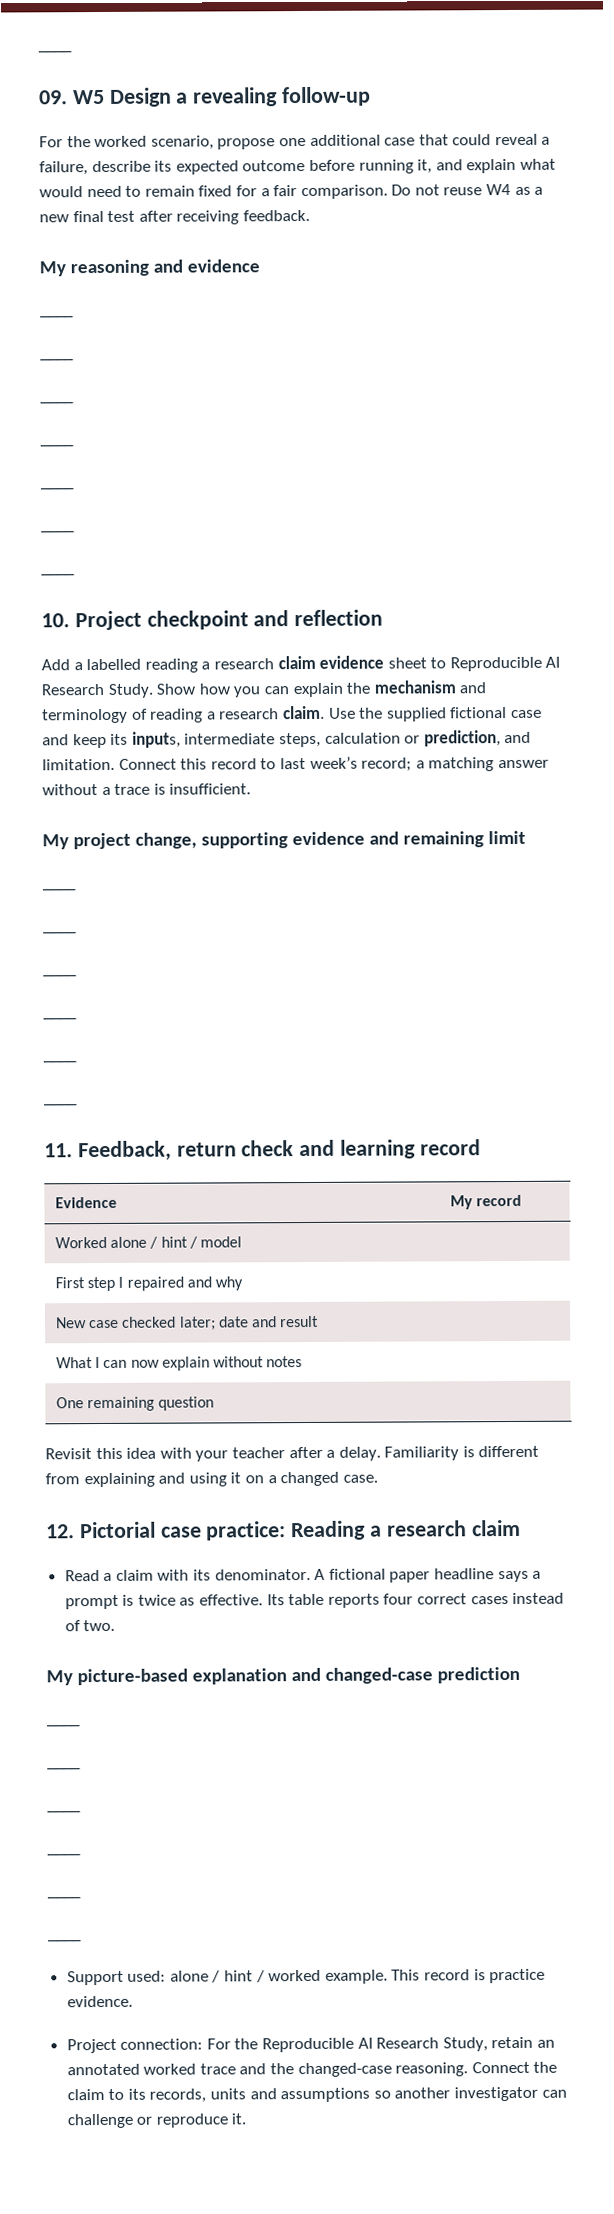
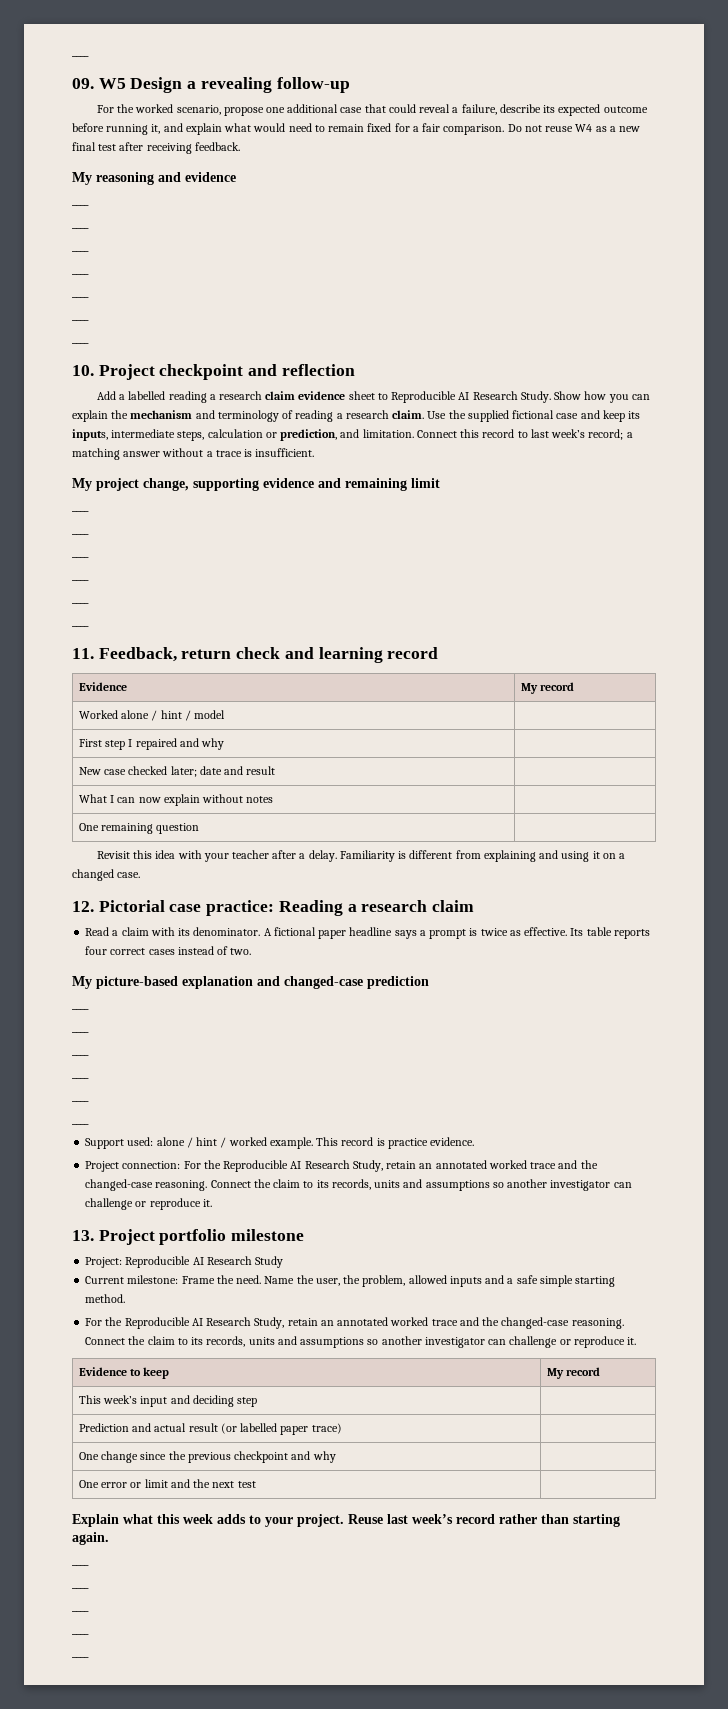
(247, 2119) none -> [72,1229,305,1245] [85,1256,284,1268] [85,1275,616,1287] [85,1294,126,1303] [85,1317,624,1329] [85,1336,637,1348] [78,1367,170,1379] [546,1367,601,1379] [78,1395,258,1407] [78,1423,342,1435] [78,1451,336,1463] [78,1479,256,1488] [72,1514,620,1527] [72,1532,109,1545] [72,1564,89,1566] [72,1587,89,1589] [72,1610,89,1612] [72,1633,89,1635] [72,1656,89,1658] // 13. Project portfolio milestone // Project: Reproducible AI Research Study // Current milestone: Frame the need. Name the user, the problem, allowed inputs and a safe simple starting method. // For the Reproducible AI Research Study, retain an annotated worked trace and the changed-case reasoning. Connect the claim to its records, units and assumptions so another investigator can challenge or reproduce it. // Evidence to keep | My record // This week’s input and deciding step | // Prediction and actual result (or labelled paper trace) | // One change since the previous checkpoint and why | // One error or limit and the next test | // Explain what this week adds to your project. Reuse last week’s record rather than starting again. // ____ // ____ // ____ // ____ // ____

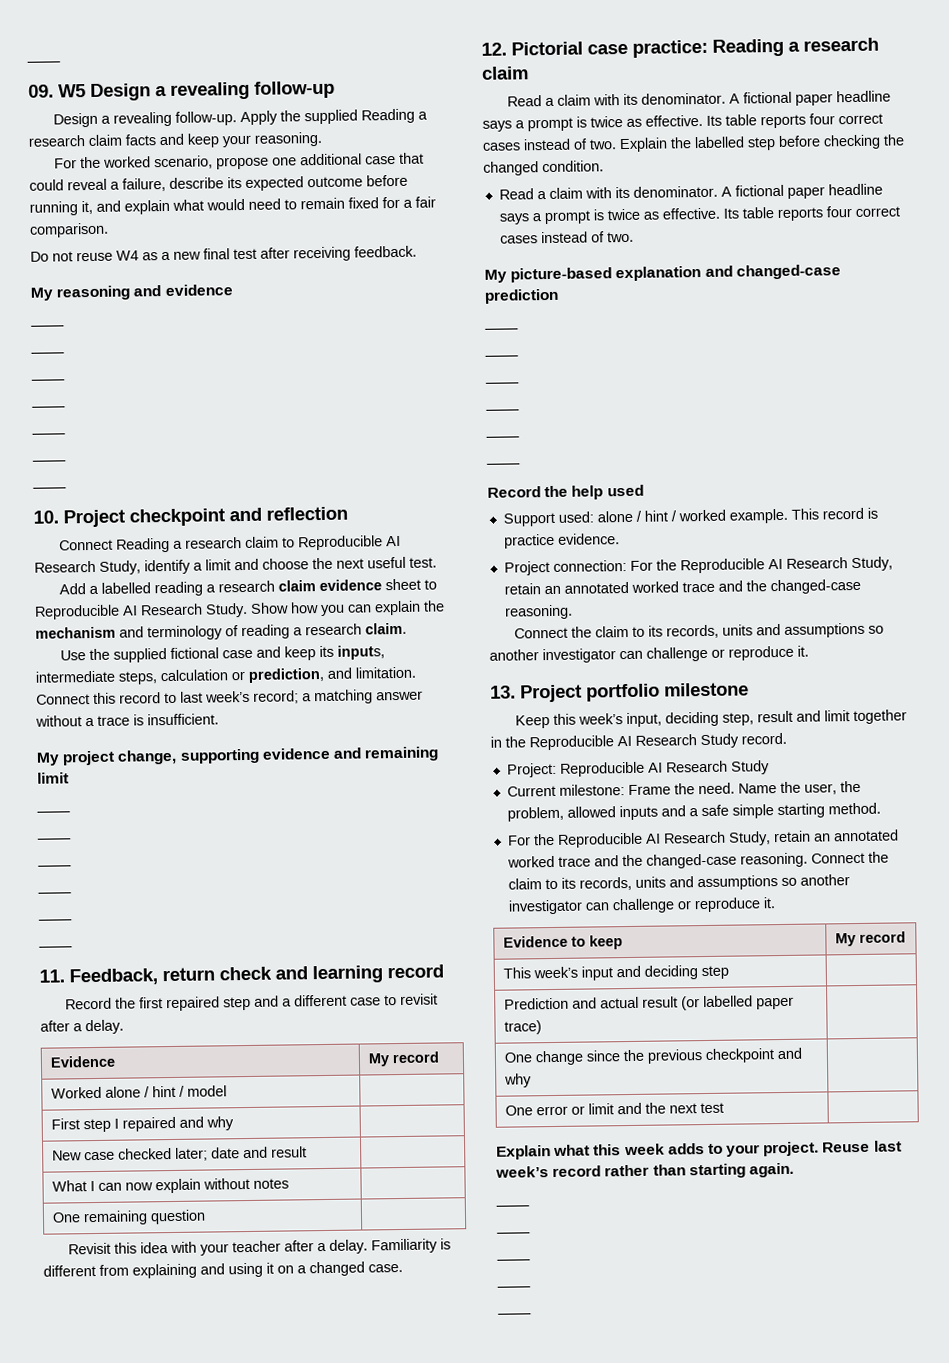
(350, 85) none -> [52,108,428,128] [28,131,322,148] // Design a revealing follow-up. Apply the supplied Reading a research claim facts and keep your reasoning.
(505, 129) none -> (109, 230) //
(355, 370) none -> [58,535,401,553] [34,556,437,575] // Connect Reading a research claim to Reproducible AI Research Study, identify a limit and choose the next useful test.
(425, 414) none -> (407, 628) //
(439, 653) none -> [64,993,438,1012] [40,1019,124,1035] // Record the first repaired step and a different case to revisit after a delay.
(475, 906) none -> [506,90,891,107] [482,113,883,132] [482,134,905,153] [483,160,604,176] // Read a claim with its denominator. A fictional paper headline says a prompt is twice as effective. Its table reports four correct cases instead of two. Explain the labelled step before checking the changed condition.
(89, 1124) none -> [487,484,644,500] // Record the help used
(208, 1185) none -> (573, 612) //
(305, 1235) none -> [514,709,907,729] [490,732,787,751] // Keep this week’s input, deciding step, result and limit together in the Reproducible AI Research Study record.

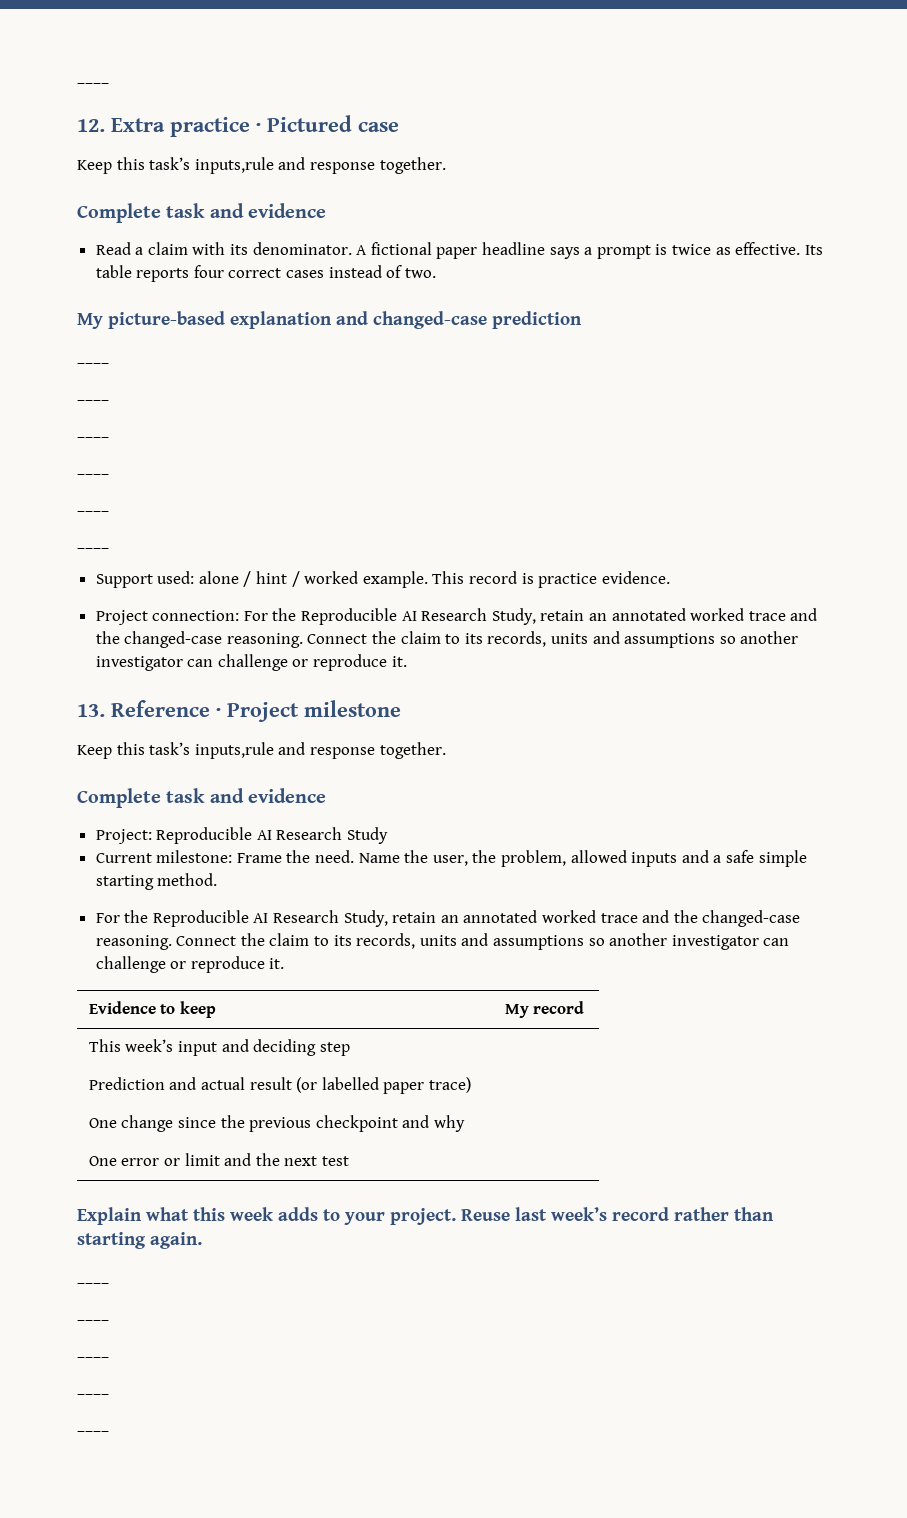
[26,59,61,63] [28,80,335,101] [52,108,428,128] [28,131,322,148] [53,152,424,170] [29,174,408,192] [29,196,436,216] [29,222,109,238] [30,245,417,262] [30,284,233,301] [30,323,65,327] [30,350,65,354] [30,377,66,381] [31,404,66,408] [31,431,66,435] [32,458,67,462] [32,485,67,489] [33,506,348,528] [58,535,401,553] [34,556,437,575] [58,578,437,597] [34,600,445,620] [35,622,407,641] [59,645,385,663] [35,666,416,685] [36,689,423,705] [35,713,219,727] [36,746,440,766] [37,772,69,784] [36,809,71,813] [36,836,72,840] [37,863,72,867] [37,890,72,894] [38,917,73,921] [38,944,73,948] [39,964,444,986] [64,993,438,1012] [40,1019,124,1035] [49,1055,116,1068] [367,1051,439,1067] [50,1085,227,1099] [50,1116,234,1133] [51,1146,307,1161] [51,1177,289,1194] [51,1209,206,1226] [67,1238,451,1256] [43,1261,403,1279] [481,37,879,58] [481,66,529,80] [506,90,891,107] [482,113,883,132] [482,134,905,153] [483,160,604,176] ____ // 09. W5 Design a revealing follow-up // Design a revealing follow-up. Apply the supplied Reading a research claim facts and keep your reasoning. // For the worked scenario, propose one additional case that could reveal a failure, describe its expected outcome before running it, and explain what would need to remain fixed for a fair comparison. // Do not reuse W4 as a new final test after receiving feedback. // My reasoning and evidence // ____ // ____ // ____ // ____ // ____ // ____ // ____ // 10. Project checkpoint and reflection // Connect Reading a research claim to Reproducible AI Research Study, identify a limit and choose the next useful test. // Add a labelled reading a research claim evidence sheet to Reproducible AI Research Study. Show how you can explain the mechanism and terminology of reading a research claim. // Use the supplied fictional case and keep its inputs, intermediate steps, calculation or prediction, and limitation. Connect this record to last week’s record; a matching answer without a trace is insufficient. // My project change, supporting evidence and remaining limit // ____ // ____ // ____ // ____ // ____ // ____ // 11. Feedback, return check and learning record // Record the first repaired step and a different case to revisit after a delay. // Evidence | My record // Worked alone / hint / model | // First step I repaired and why | // New case checked later; date and result | // What I can now explain without notes | // One remaining question | // Revisit this idea with your teacher after a delay. Familiarity is different from explaining and using it on a changed case. // 12. Pictorial case practice: Reading a research claim // Read a claim with its denominator. A fictional paper headline says a prompt is twice as effective. Its table reports four correct cases instead of two. Explain the labelled step before checking the changed condition. -> [77,82,109,84] [77,115,399,137] [77,157,446,174] [77,203,327,223] ____ // 12. Extra practice · Pictured case // Keep this task’s inputs,rule and response together. // Complete task and evidence
[487,484,644,500] // Record the help used -> (109, 548) none
(573, 612) // -> (303, 640) none
[520,683,660,703] Project portfolio -> [111,700,299,722] Reference · Project
[577,709,907,728] [490,732,787,751] week’s input, deciding step, result and limit together in the Reproducible AI Research Study record. -> [149,742,446,759] [77,788,327,808] task’s inputs,rule and response together. // Complete task and evidence

